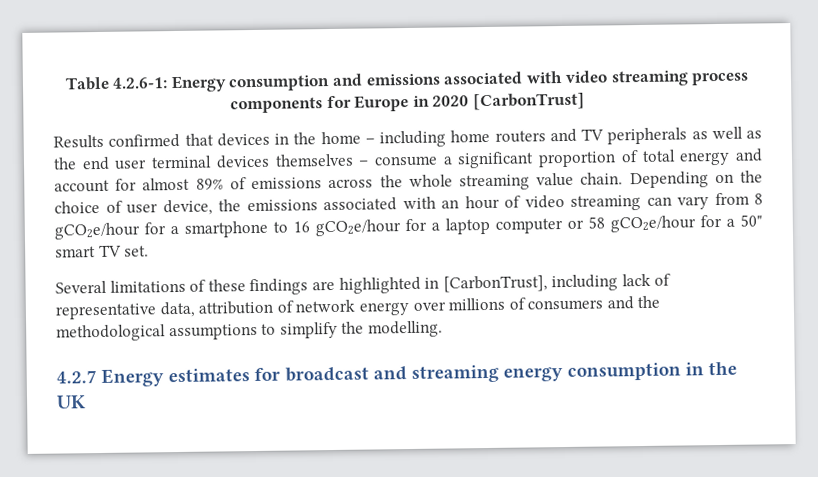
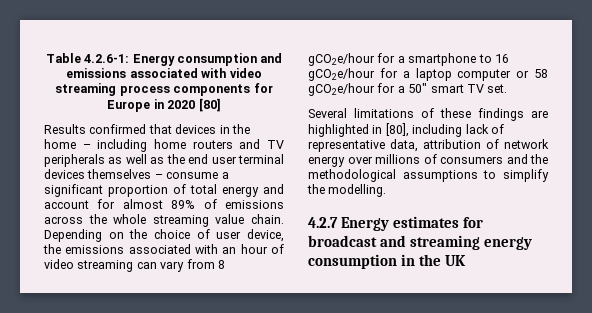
[472,92,585,111] [CarbonTrust] -> [198,98,221,112] [80]
[442,275,548,293] [CarbonTrust], -> [385,123,409,137] [80],

